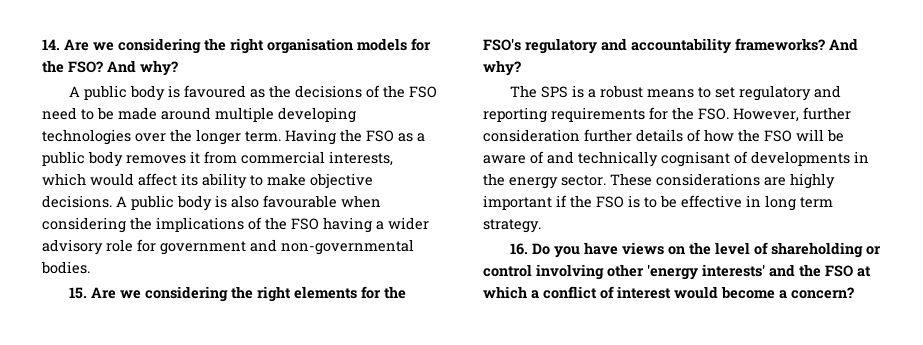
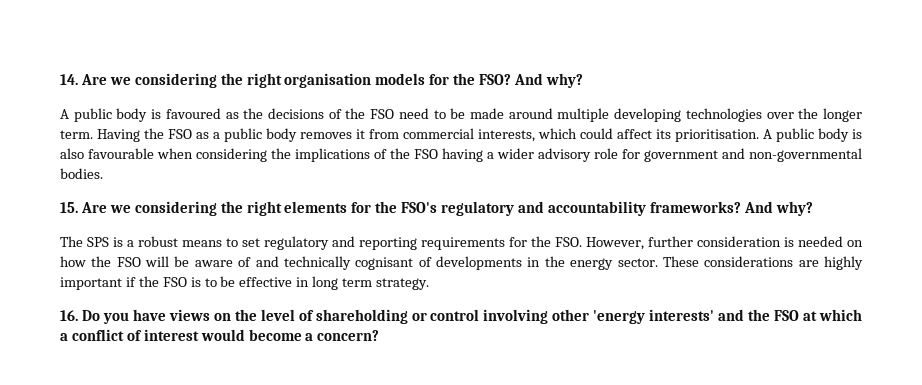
[90,173,134,186] would -> [580,128,613,139] could
[202,173,373,189] [42,195,112,208] ability to make objective decisions. -> [675,129,759,142] prioritisation.
[584,129,701,142] further details of -> [784,236,863,247] is needed on

